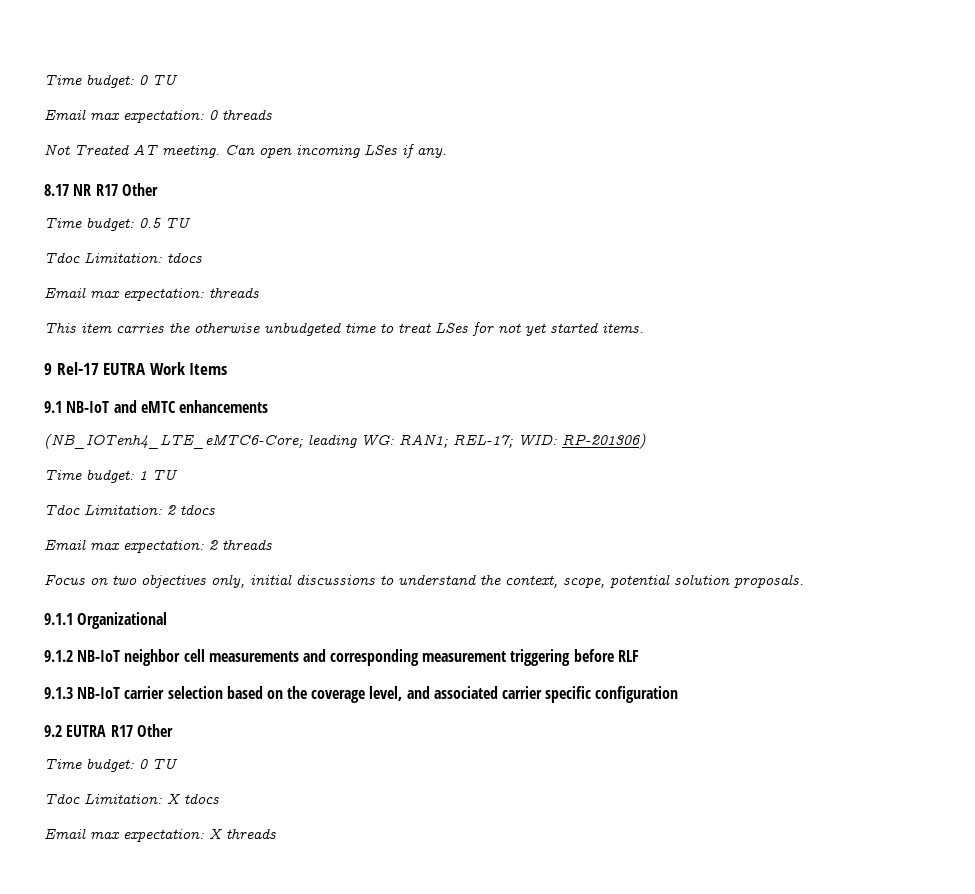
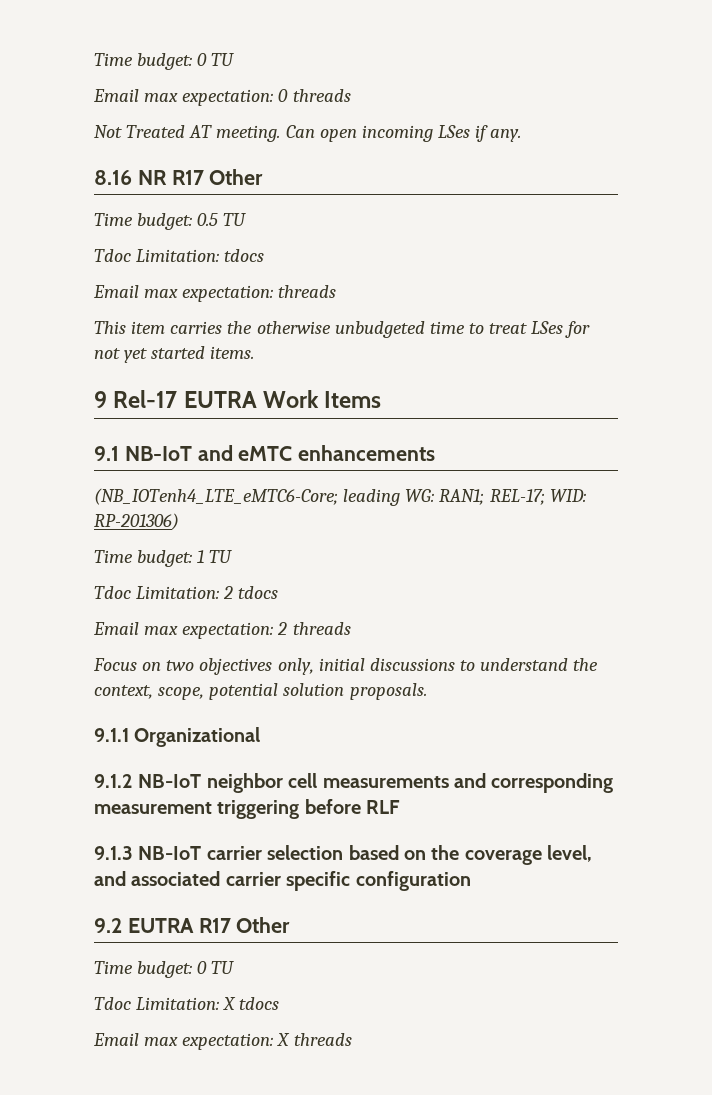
[44,184,69,196] 8.17 -> [94,170,132,185] 8.16

